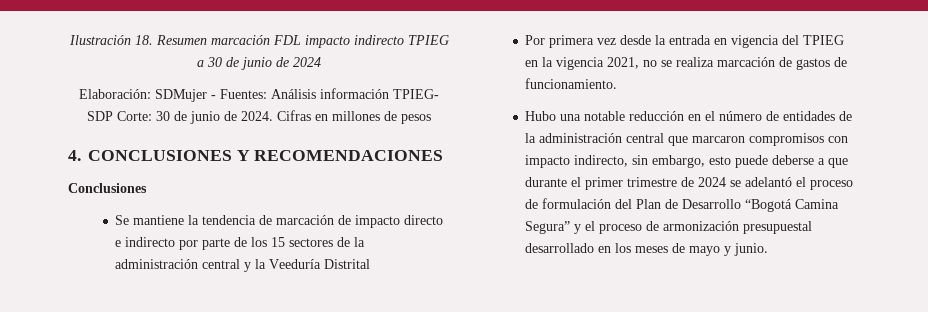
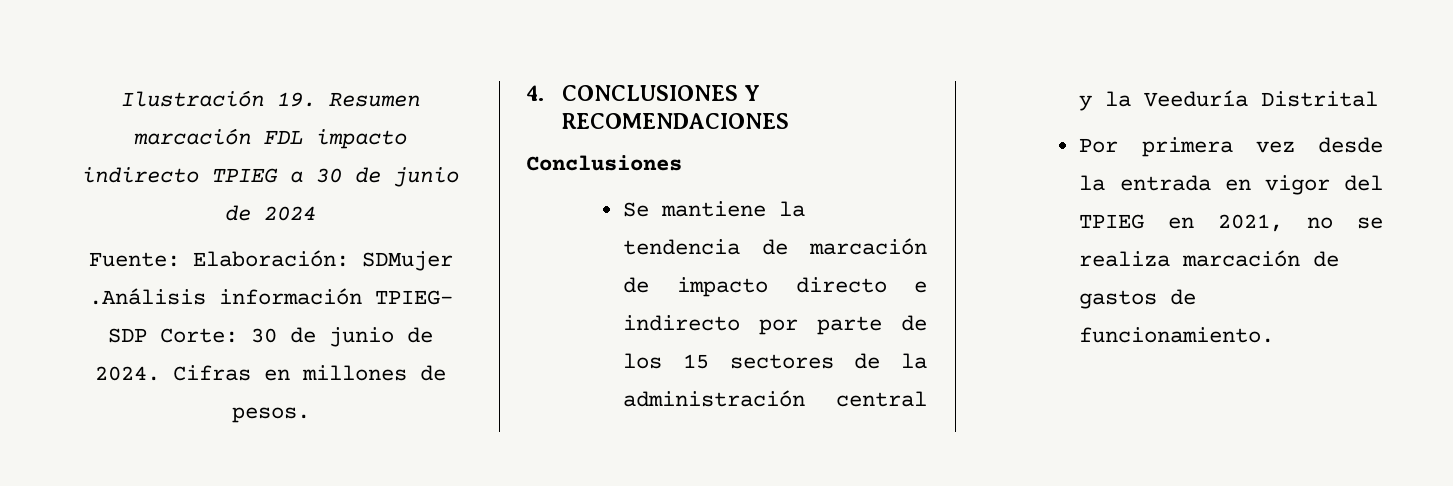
[134,35,153,45] 18. -> [277,92,316,107] 19.
(321, 62) none -> [88,252,180,267] Fuente:
[211,89,316,99] - Fuentes: Análisis -> [88,288,206,305] .Análisis
[401,114,431,124] pesos -> [231,407,310,423] pesos.
[731,35,780,48] vigencia -> [1264,175,1330,195] vigor
[542,57,605,70] la vigencia -> (1195, 223) none
[525,111,853,121] [525,133,849,146] [525,155,849,168] [525,177,854,190] [525,198,840,212] [525,221,813,234] [525,243,769,256] // Hubo una notable reducción en el número de entidades de la administración central que marcaron compromisos con impacto indirecto, sin embargo, esto puede deberse a que durante el primer trimestre de 2024 se adelantó el proceso de formulación del Plan de Desarrollo “Bogotá Camina Segura” y el proceso de armonización presupuestal desarrollado en los meses de mayo y junio. -> (1275, 335) none

